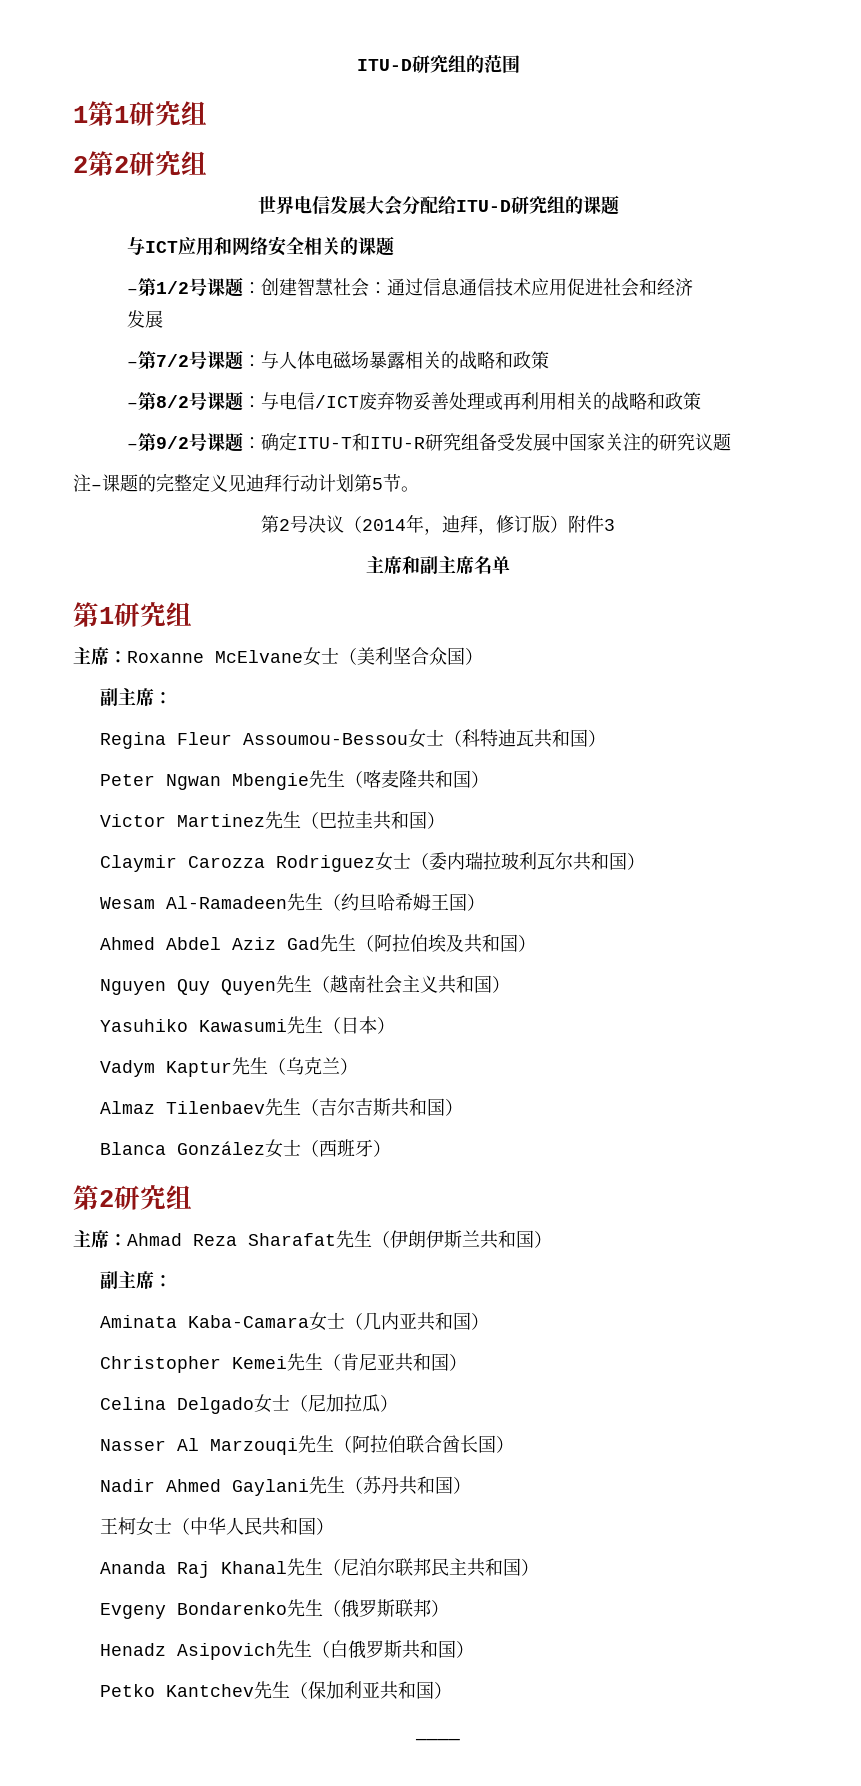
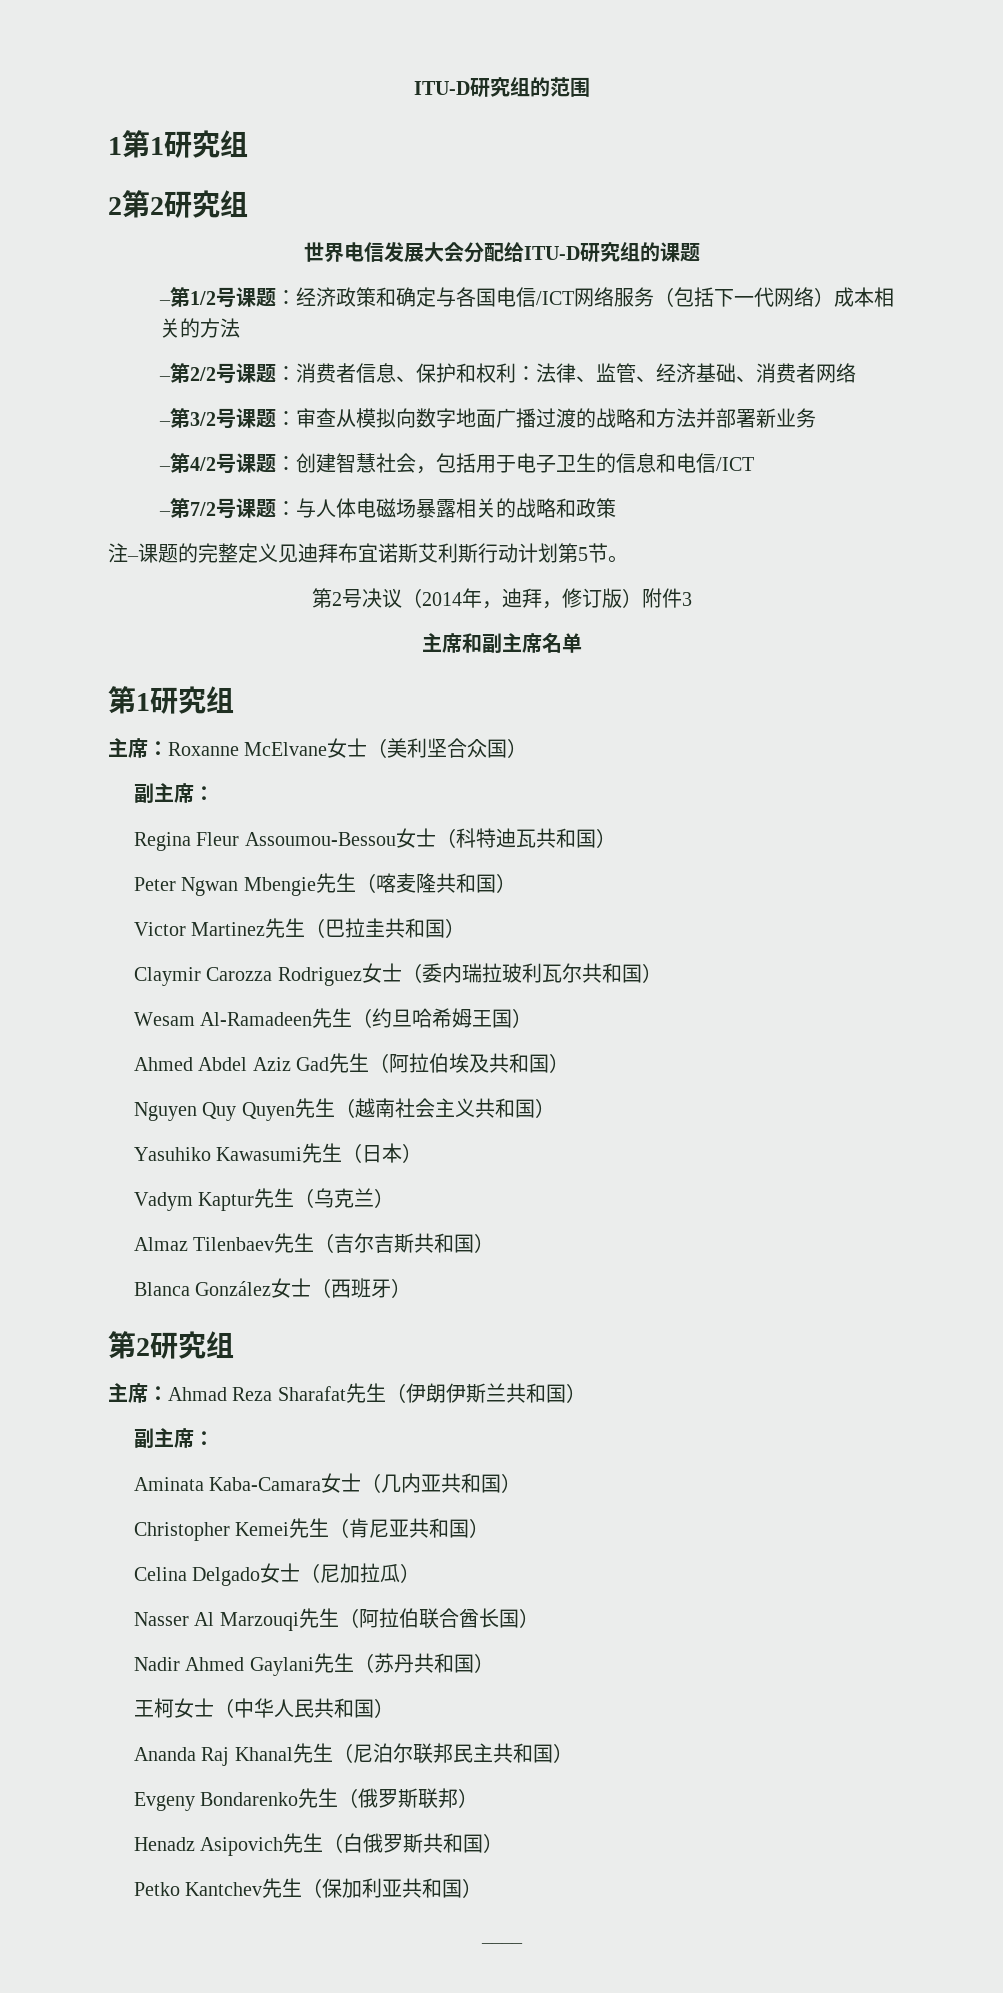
[126,236,394,256] [126,278,189,296] 与ICT应用和网络安全相关的课题 // –第1/2 -> [159,287,895,308] [160,318,241,338] [159,363,857,384] [159,408,817,429] [159,453,217,473] –第1/2号课题：经济政策和确定与各国电信/ICT网络服务（包括下一代网络）成本相关的方法 // –第2/2号课题：消费者信息、保护和权利：法律、监管、经济基础、消费者网络 // –第3/2号课题：审查从模拟向数字地面广播过渡的战略和方法并部署新业务 // –第4/2
[368,278,693,297] [126,310,163,328] ：通过信息通信技术应用促进社会和经济 // 发展 -> [416,453,755,474] ，包括用于电子卫生的信息和电信/ICT
[126,391,701,411] [126,432,731,452] // –第8/2号课题：与电信/ICT废弃物妥善处理或再利用相关的战略和政策 // –第9/2号课题：确定ITU-T和ITU-R研究组备受发展中国家关注的研究议题 -> (617, 508) none
(282, 483) none -> [338,543,478,563] 布宜诺斯艾利斯

